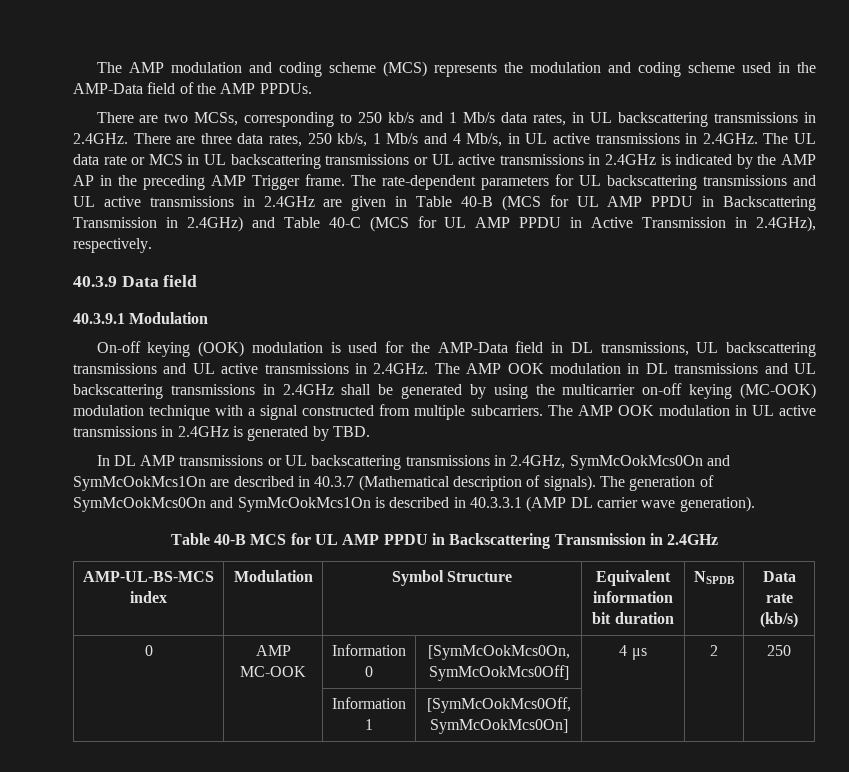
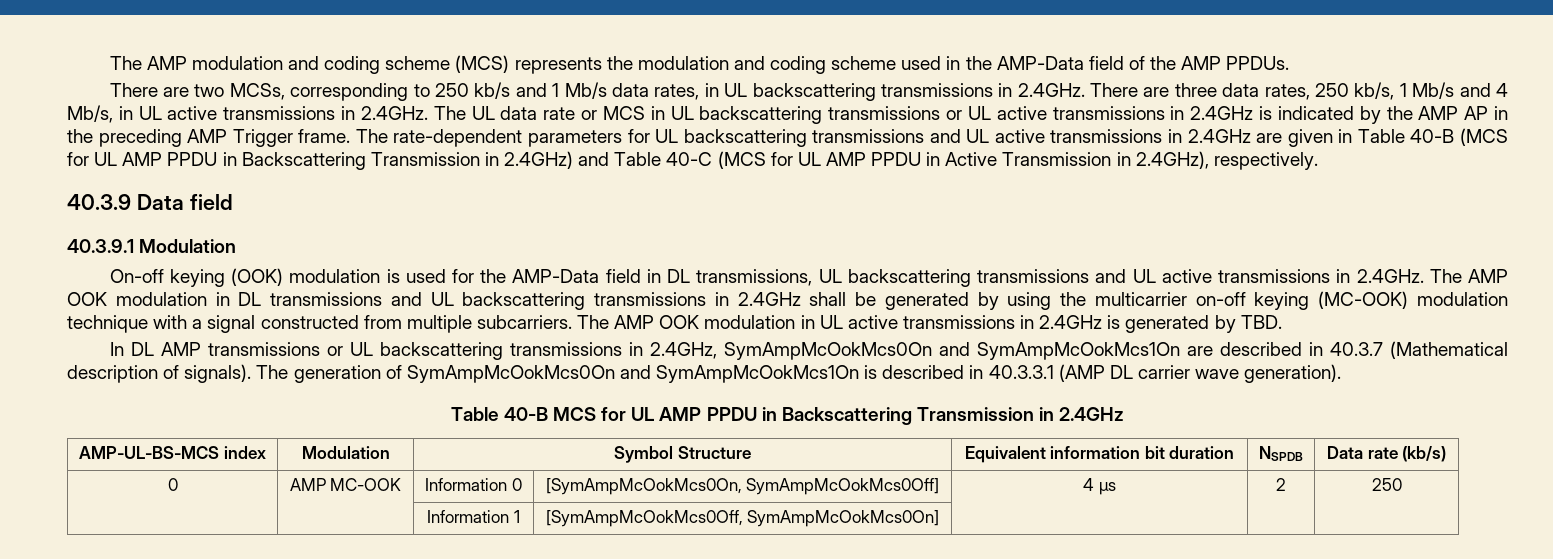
[569,455,731,470] [73,476,206,491] SymMcOokMcs0On and SymMcOokMcs1On -> [723,342,1180,360] SymAmpMcOokMcs0On and SymAmpMcOokMcs1On
[73,497,371,512] SymMcOokMcs0On and SymMcOokMcs1On -> [406,365,860,383] SymAmpMcOokMcs0On and SymAmpMcOokMcs1On
[427,645,570,660] [428,665,569,681] [SymMcOokMcs0On, SymMcOokMcs0Off] -> [545,478,940,495] [SymAmpMcOokMcs0On, SymAmpMcOokMcs0Off]
[426,697,571,713] [429,719,568,734] [SymMcOokMcs0Off, SymMcOokMcs0On] -> [545,510,940,527] [SymAmpMcOokMcs0Off, SymAmpMcOokMcs0On]

